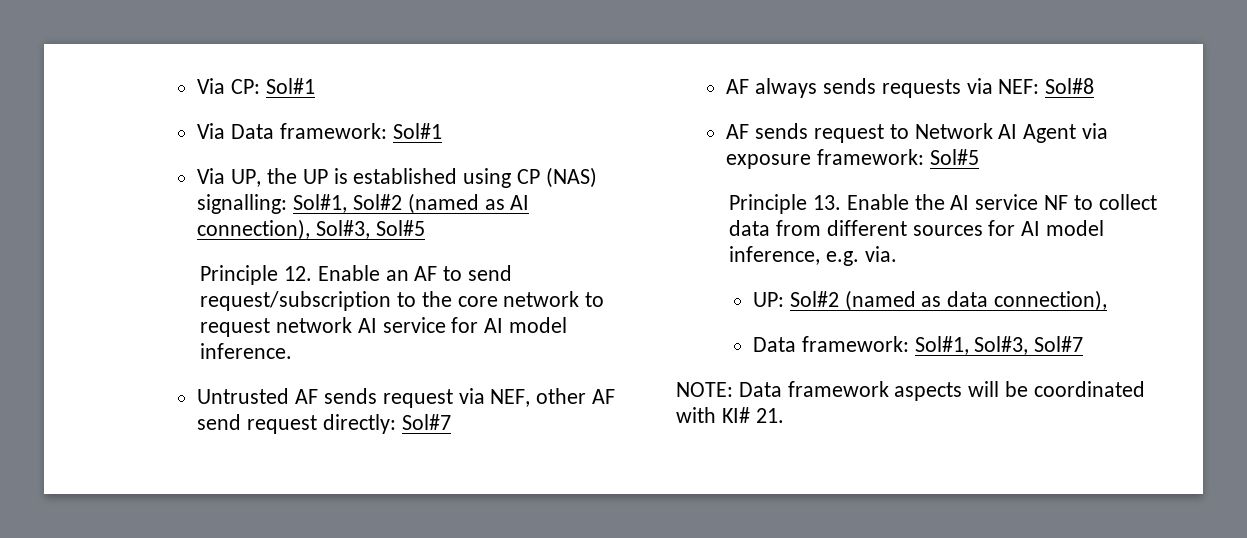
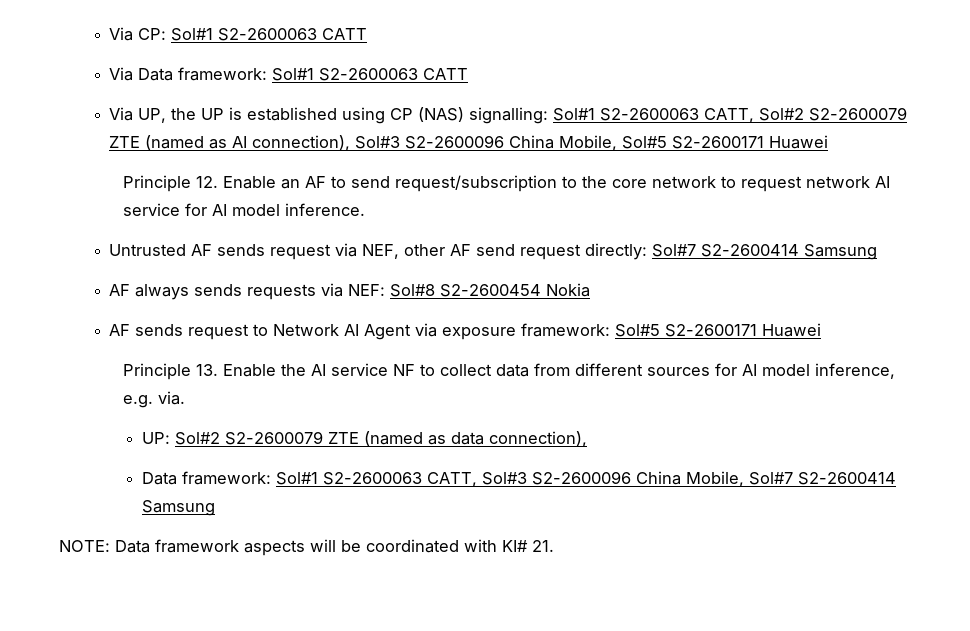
(315, 86) none -> [218,28,368,41] S2-2600063 CATT
(442, 131) none -> [319,68,469,81] S2-2600063 CATT
[293,193,530,214] [197,219,425,240] Sol#1, Sol#2 (named as AI connection), Sol#3, Sol#5 -> [553,107,908,123] [109,135,829,151] Sol#1 S2-2600063 CATT, Sol#2 S2-2600079 ZTE (named as AI connection), Sol#3 S2-2600096 China Mobile, Sol#5 S2-2600171 Huawei
(451, 422) none -> [701,244,878,260] S2-2600414 Samsung
(1095, 86) none -> [440,283,591,297] S2-2600454 Nokia
(979, 157) none -> [665,323,822,337] S2-2600171 Huawei
(839, 299) none -> [224,431,359,445] S2-2600079 ZTE
[914,336,1084,355] Sol#1, Sol#3, Sol#7 -> [275,471,896,487] [141,500,215,516] Sol#1 S2-2600063 CATT, Sol#3 S2-2600096 China Mobile, Sol#7 S2-2600414 Samsung

